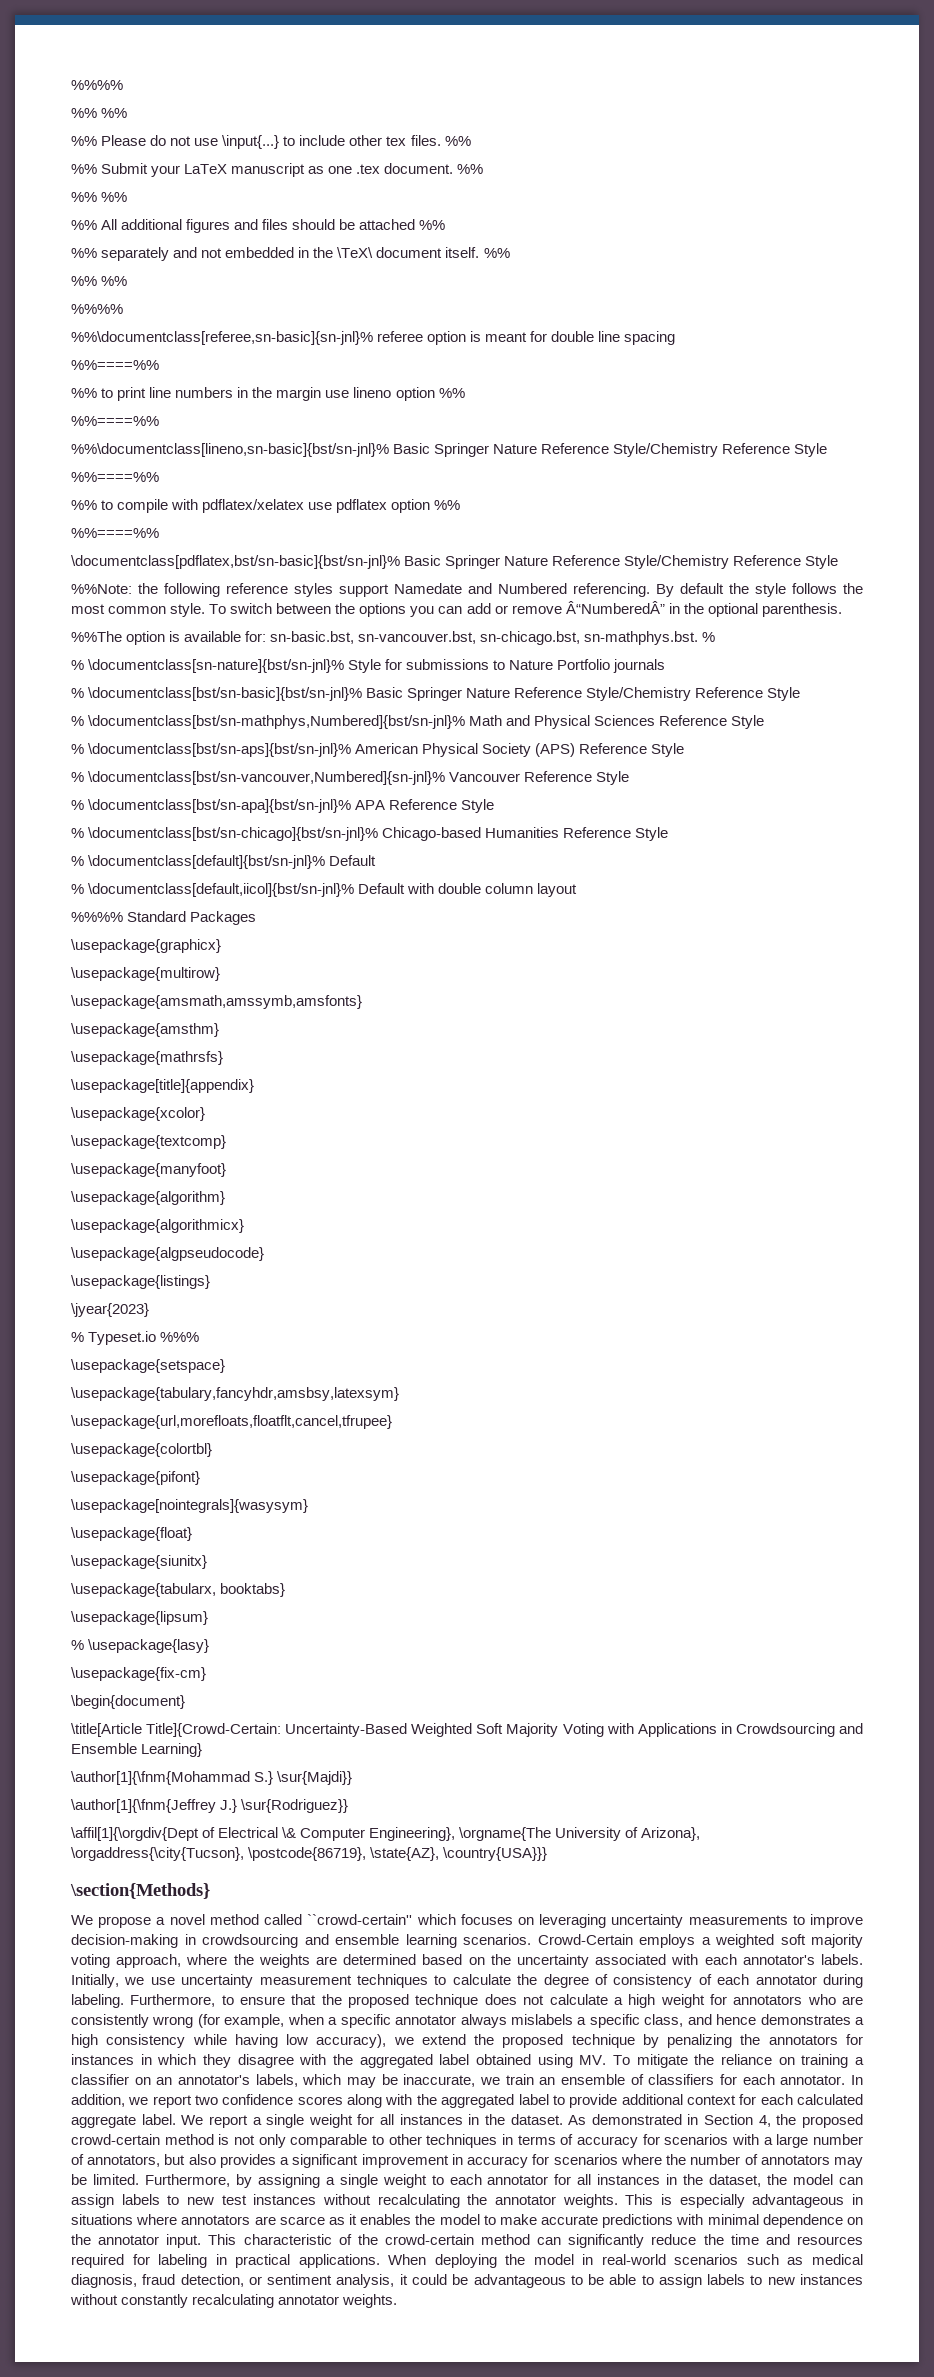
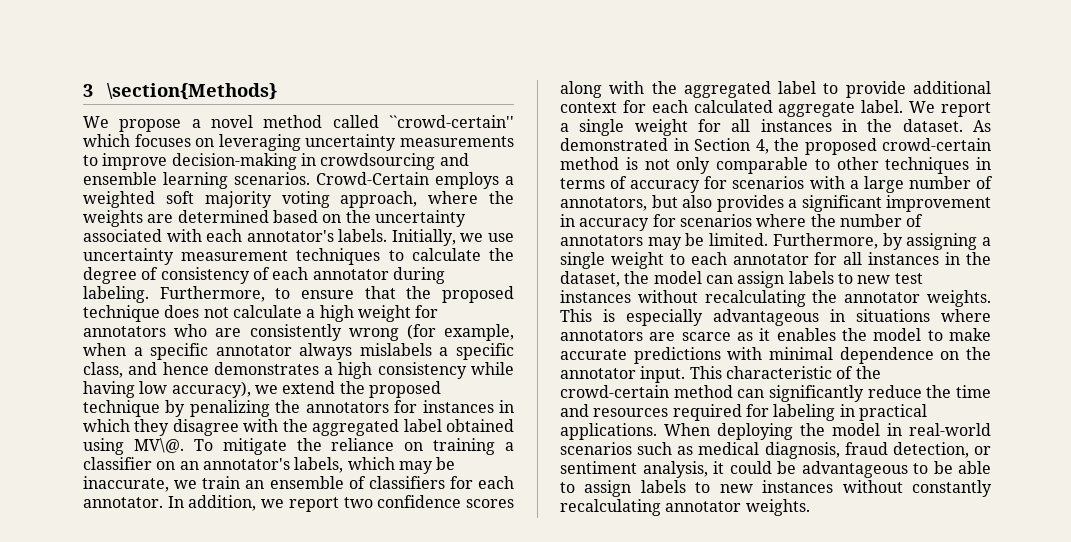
[71,80,123,90] [71,108,128,118] [71,135,471,149] [71,163,484,177] [71,192,128,202] [71,219,446,233] [71,247,510,261] [71,276,128,286] [71,304,123,314] [71,331,676,345] [71,360,159,370] [71,387,465,401] [71,416,159,426] [71,443,828,457] [71,472,159,482] [71,499,461,513] [71,528,159,538] [71,555,839,569] [71,583,863,597] [71,601,842,617] [71,631,716,645] [71,659,666,673] [71,687,801,701] [71,715,765,729] [71,743,685,757] [71,771,630,785] [71,799,495,813] [71,827,669,841] [71,855,377,869] [71,883,578,897] [71,911,257,925] [71,939,221,953] [71,967,220,981] [71,995,362,1009] [71,1023,219,1037] [71,1051,223,1065] [71,1079,254,1093] [71,1107,205,1121] [71,1135,226,1149] [71,1163,226,1177] [71,1191,225,1205] [71,1219,244,1233] [71,1247,264,1261] [71,1275,210,1289] [71,1303,149,1317] [71,1331,200,1345] [71,1359,225,1373] [71,1387,399,1401] [71,1415,392,1429] [71,1443,212,1457] [71,1471,200,1485] [71,1499,308,1513] [71,1527,192,1541] [71,1555,207,1569] [71,1583,286,1597] [71,1611,208,1625] [71,1639,210,1653] [71,1667,206,1681] [71,1695,185,1709] [71,1723,864,1737] [71,1743,203,1757] [71,1771,353,1785] [71,1799,349,1813] [71,1827,701,1841] [71,1847,548,1861] %%%% // %% %% // %% Please do not use \input{...} to include other tex files. %% // %% Submit your LaTeX manuscript as one .tex document. %% // %% %% // %% All additional figures and files should be attached %% // %% separately and not embedded in the \TeX\ document itself. %% // %% %% // %%%% // %%\documentclass[referee,sn-basic]{sn-jnl}% referee option is meant for double line spacing // %%====%% // %% to print line numbers in the margin use lineno option %% // %%====%% // %%\documentclass[lineno,sn-basic]{bst/sn-jnl}% Basic Springer Nature Reference Style/Chemistry Reference Style // %%====%% // %% to compile with pdflatex/xelatex use pdflatex option %% // %%====%% // \documentclass[pdflatex,bst/sn-basic]{bst/sn-jnl}% Basic Springer Nature Reference Style/Chemistry Reference Style // %%Note: the following reference styles support Namedate and Numbered referencing. By default the style follows the most common style. To switch between the options you can add or remove Â“NumberedÂ” in the optional parenthesis. // %%The option is available for: sn-basic.bst, sn-vancouver.bst, sn-chicago.bst, sn-mathphys.bst. % // % \documentclass[sn-nature]{bst/sn-jnl}% Style for submissions to Nature Portfolio journals // % \documentclass[bst/sn-basic]{bst/sn-jnl}% Basic Springer Nature Reference Style/Chemistry Reference Style // % \documentclass[bst/sn-mathphys,Numbered]{bst/sn-jnl}% Math and Physical Sciences Reference Style // % \documentclass[bst/sn-aps]{bst/sn-jnl}% American Physical Society (APS) Reference Style // % \documentclass[bst/sn-vancouver,Numbered]{sn-jnl}% Vancouver Reference Style // % \documentclass[bst/sn-apa]{bst/sn-jnl}% APA Reference Style // % \documentclass[bst/sn-chicago]{bst/sn-jnl}% Chicago-based Humanities Reference Style // % \documentclass[default]{bst/sn-jnl}% Default // % \documentclass[default,iicol]{bst/sn-jnl}% Default with double column layout // %%%% Standard Packages // \usepackage{graphicx} // \usepackage{multirow} // \usepackage{amsmath,amssymb,amsfonts} // \usepackage{amsthm} // \usepackage{mathrsfs} // \usepackage[title]{appendix} // \usepackage{xcolor} // \usepackage{textcomp} // \usepackage{manyfoot} // \usepackage{algorithm} // \usepackage{algorithmicx} // \usepackage{algpseudocode} // \usepackage{listings} // \jyear{2023} // % Typeset.io %%% // \usepackage{setspace} // \usepackage{tabulary,fancyhdr,amsbsy,latexsym} // \usepackage{url,morefloats,floatflt,cancel,tfrupee} // \usepackage{colortbl} // \usepackage{pifont} // \usepackage[nointegrals]{wasysym} // \usepackage{float} // \usepackage{siunitx} // \usepackage{tabularx, booktabs} // \usepackage{lipsum} // % \usepackage{lasy} // \usepackage{fix-cm} // \begin{document} // \title[Article Title]{Crowd-Certain: Uncertainty-Based Weighted Soft Majority Voting with Applications in Crowdsourcing and Ensemble Learning} // \author[1]{\fnm{Mohammad S.} \sur{Majdi}} // \author[1]{\fnm{Jeffrey J.} \sur{Rodriguez}} // \affil[1]{\orgdiv{Dept of Electrical \& Computer Engineering}, \orgname{The University of Arizona}, \orgaddress{\city{Tucson}, \postcode{86719}, \state{AZ}, \country{USA}}} // -> [83,84,93,97] 3
[579,2055,607,2065] MV. -> [133,438,184,453] MV\@.

